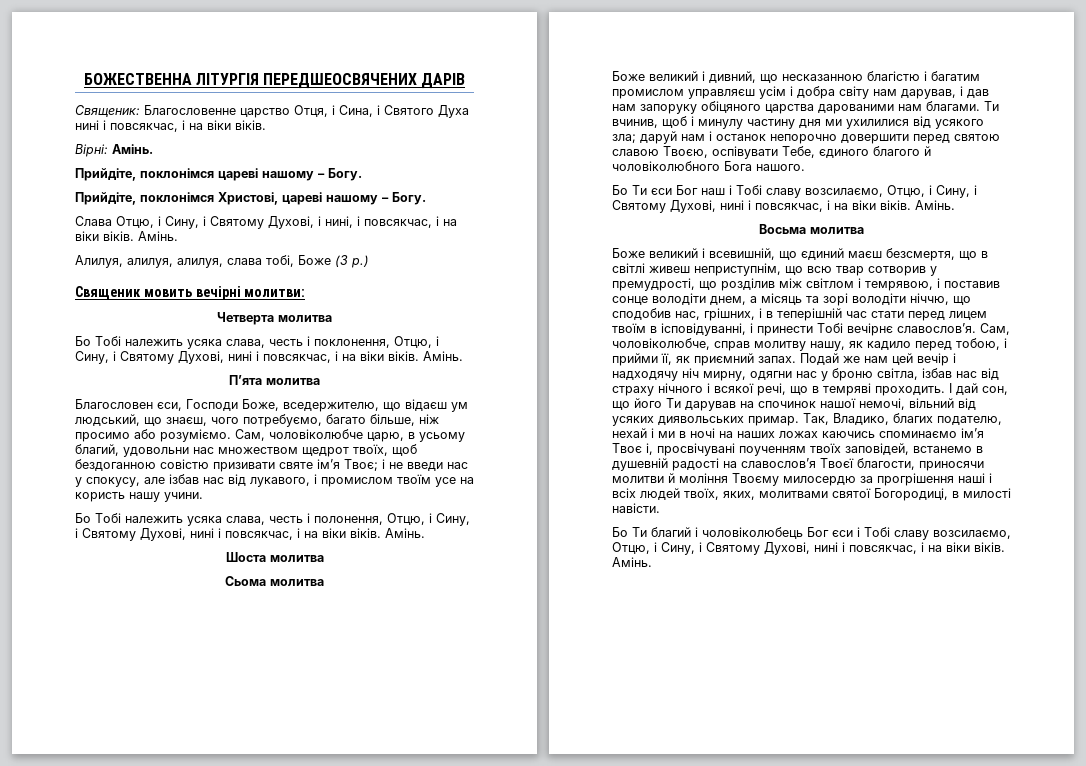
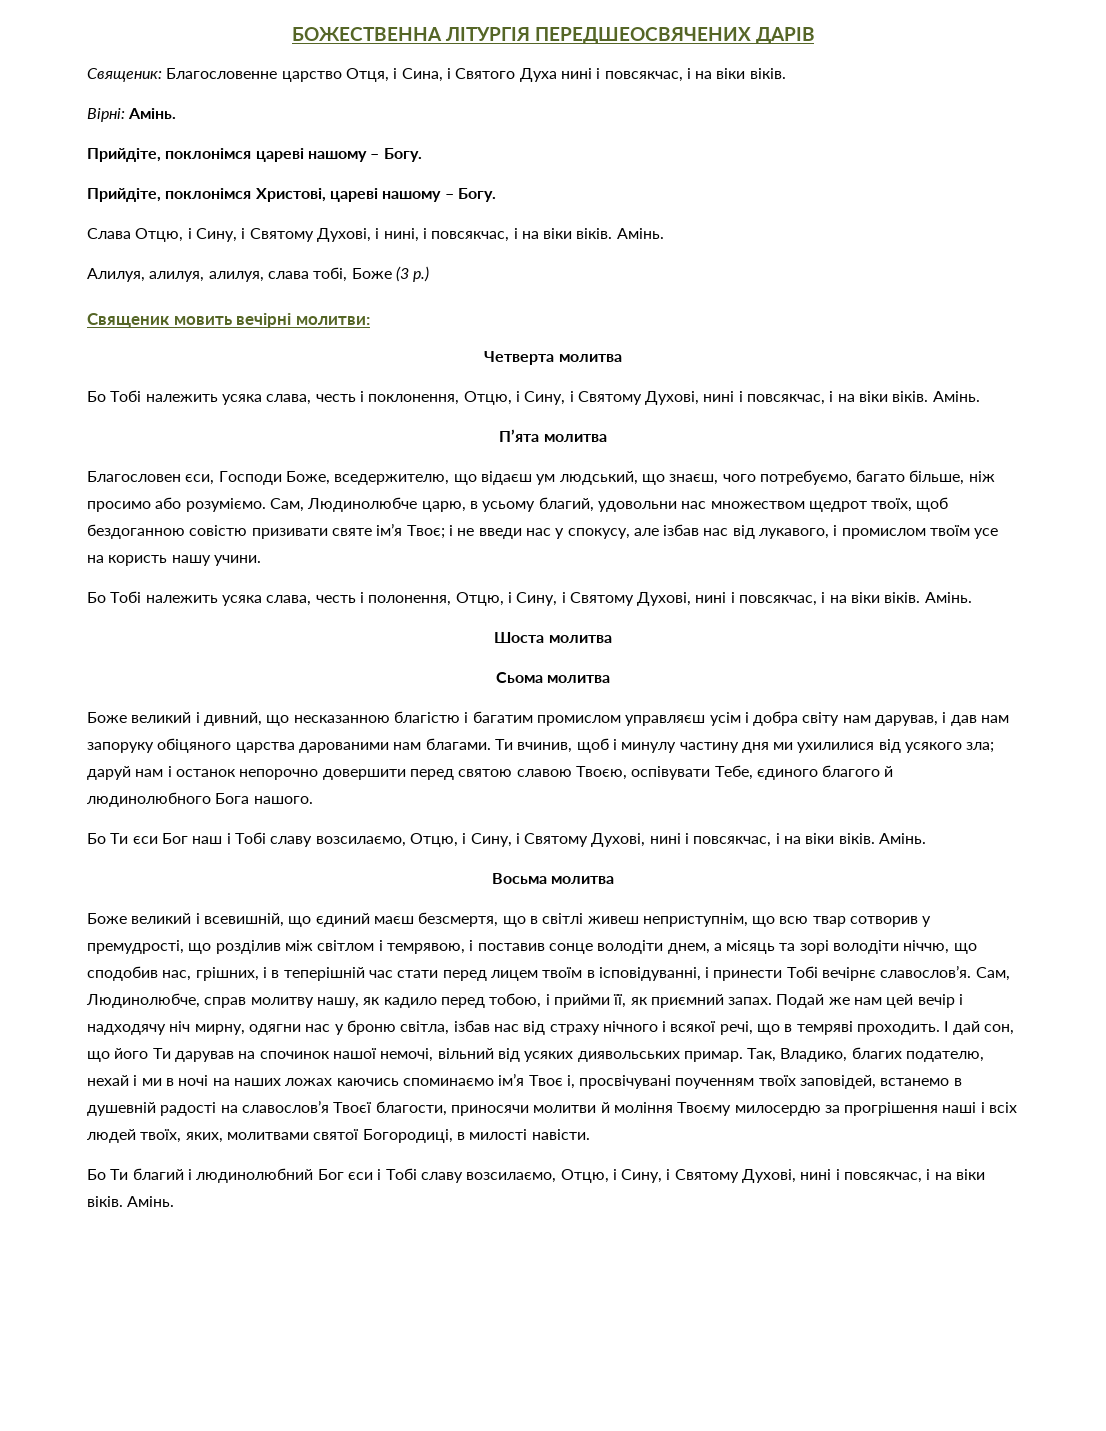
[269,429,363,439] чоловіколюбче -> [307,497,418,512] Людинолюбче
[612,161,720,171] чоловіколюбного -> [87,792,211,807] людинолюбного
[612,338,710,350] чоловіколюбче, -> [86,993,200,1008] Людинолюбче,
[702,527,803,539] чоловіколюбець -> [196,1168,314,1183] людинолюбний

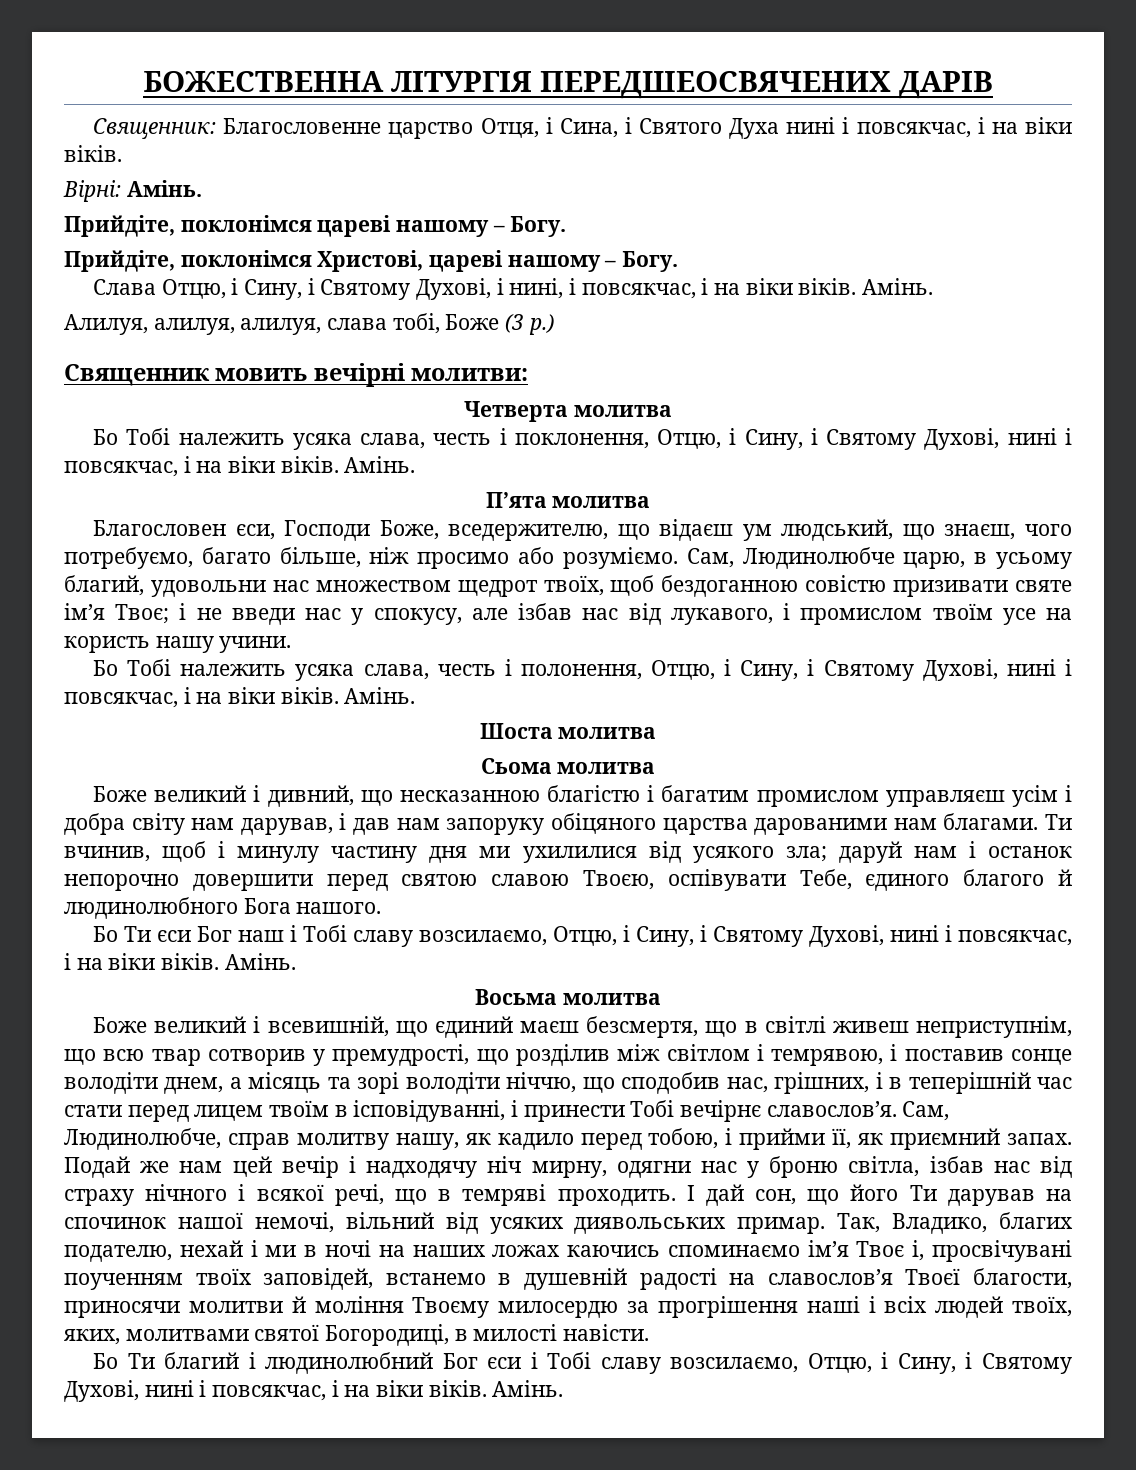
[87,68,162,82] Священик: -> [93,118,217,139] Священник:
[87,313,170,328] Священик -> [64,364,210,386] Священник

